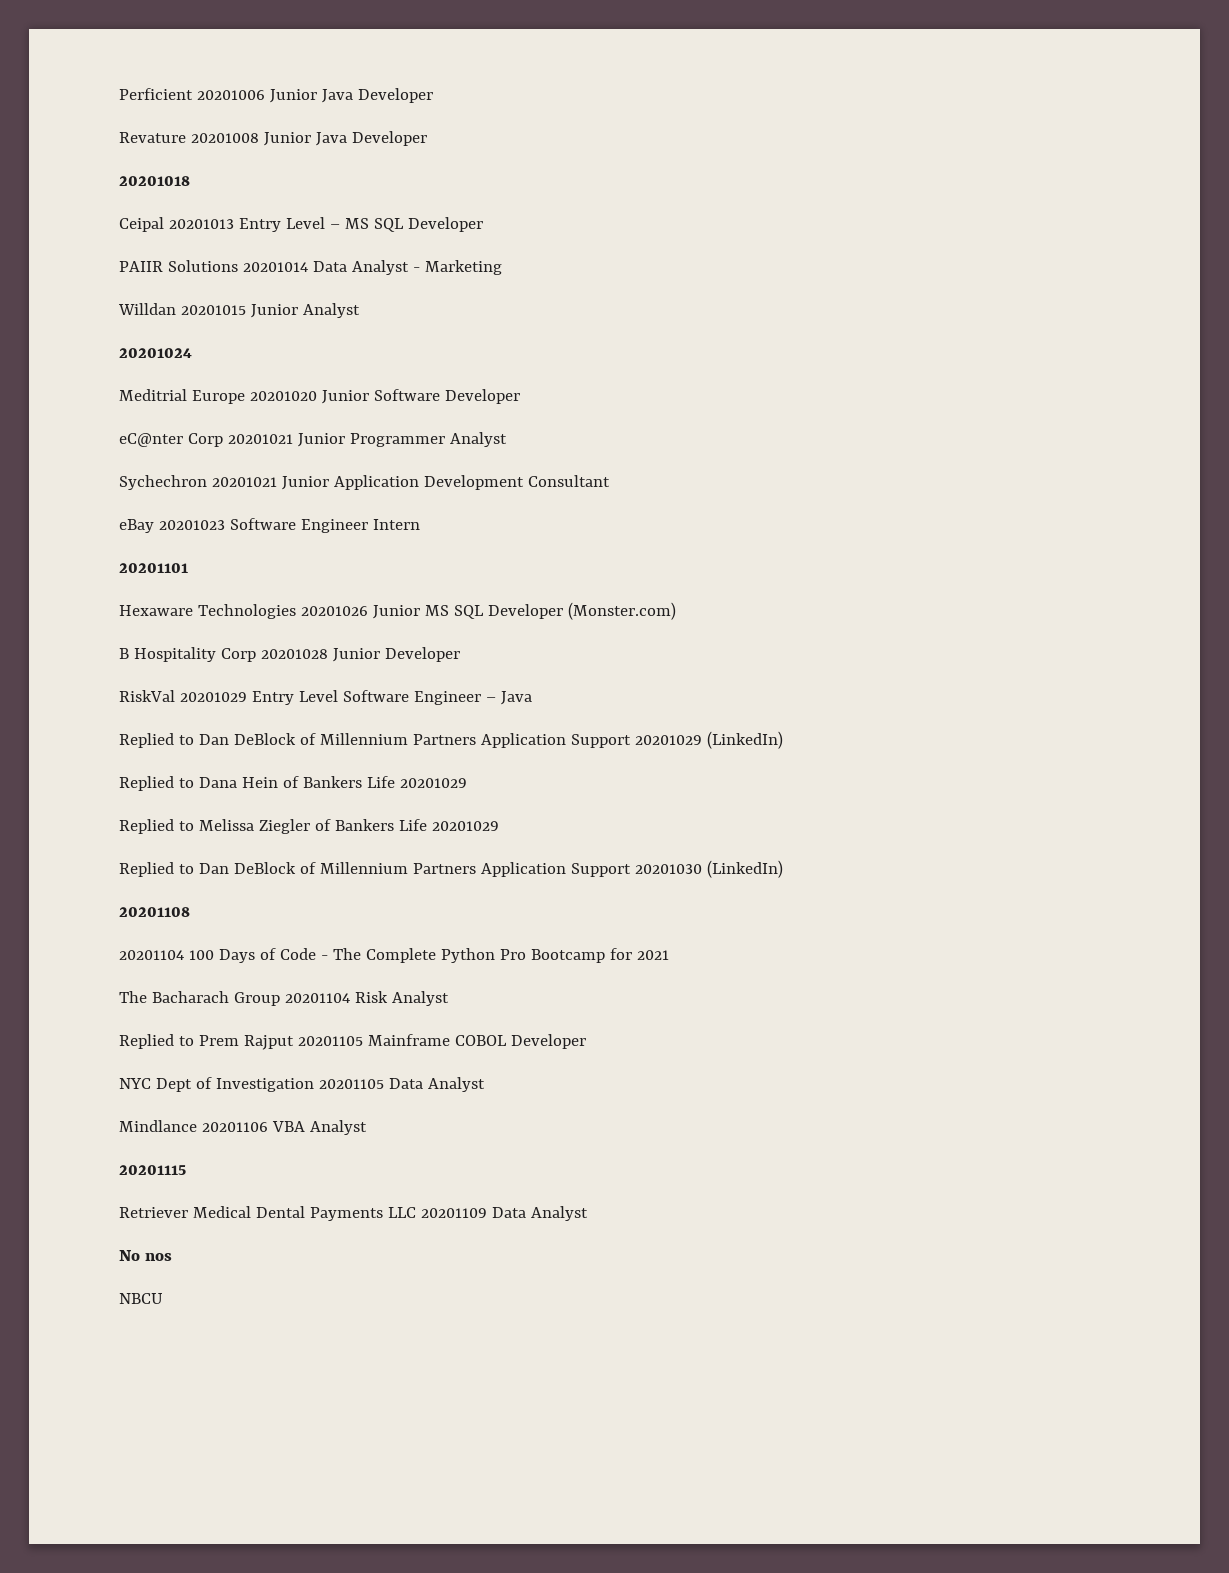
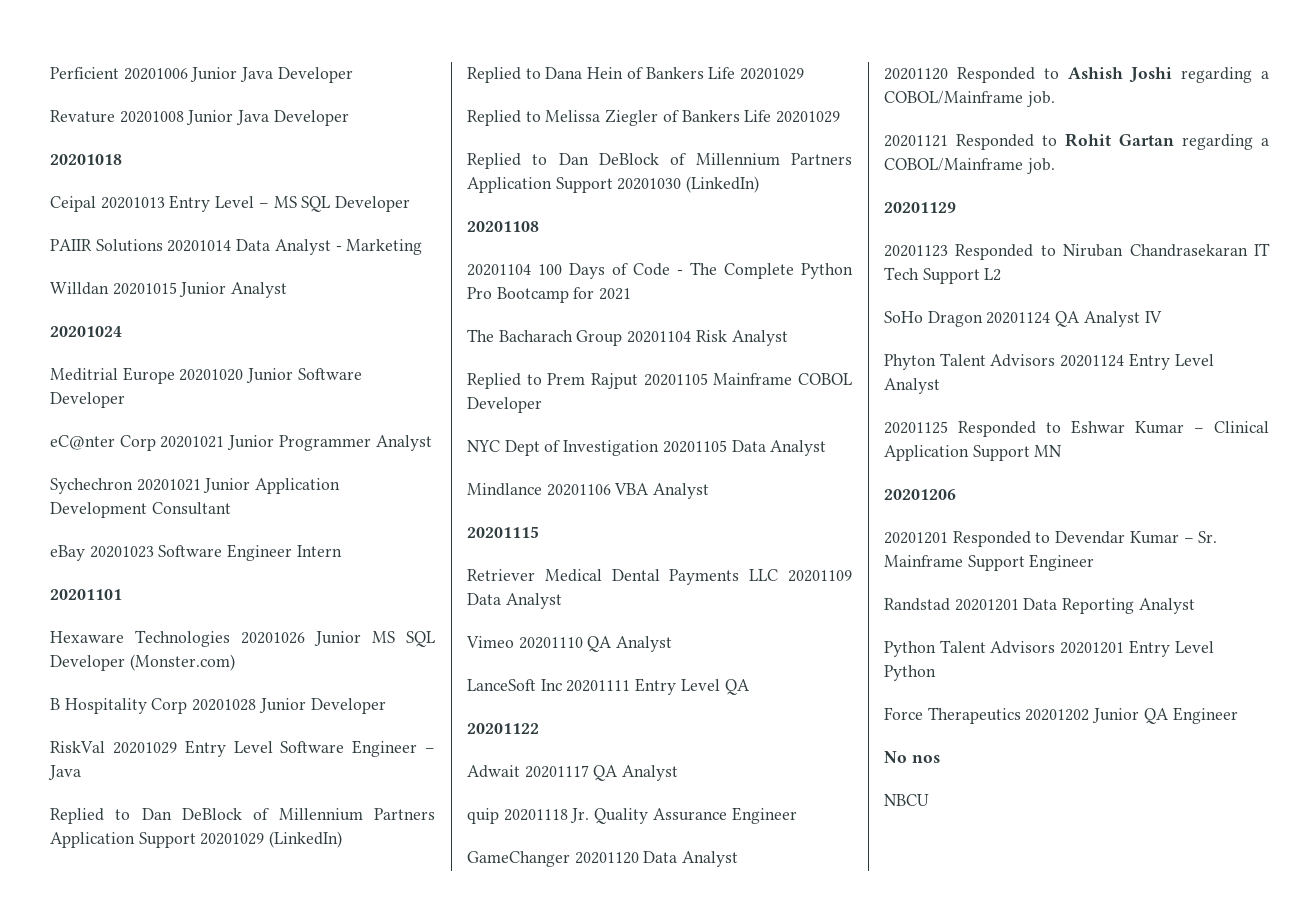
(588, 1213) none -> [466,636,673,652] [467,678,750,695] [467,723,539,734] [467,765,679,781] [467,807,797,824] [467,851,739,867] [884,67,1269,83] [884,91,1055,107] [884,133,1269,150] [884,158,1055,174] [884,202,956,213] [884,243,1270,260] [884,267,1002,284] [884,311,1162,327] [884,353,1214,370] [884,378,940,394] [884,420,1269,437] [884,445,1063,461] [884,489,956,500] [884,531,1218,547] [884,554,1095,571] [884,598,1195,614] [884,640,1214,657] [884,665,936,681] [884,707,1238,724] // Vimeo 20201110 QA Analyst // LanceSoft Inc 20201111 Entry Level QA // 20201122 // Adwait 20201117 QA Analyst // quip 20201118 Jr. Quality Assurance Engineer // GameChanger 20201120 Data Analyst // 20201120 Responded to Ashish Joshi regarding a COBOL/Mainframe job. // 20201121 Responded to Rohit Gartan regarding a COBOL/Mainframe job. // 20201129 // 20201123 Responded to Niruban Chandrasekaran IT Tech Support L2 // SoHo Dragon 20201124 QA Analyst IV // Phyton Talent Advisors 20201124 Entry Level Analyst // 20201125 Responded to Eshwar Kumar – Clinical Application Support MN // 20201206 // 20201201 Responded to Devendar Kumar – Sr. Mainframe Support Engineer // Randstad 20201201 Data Reporting Analyst // Python Talent Advisors 20201201 Entry Level Python // Force Therapeutics 20201202 Junior QA Engineer

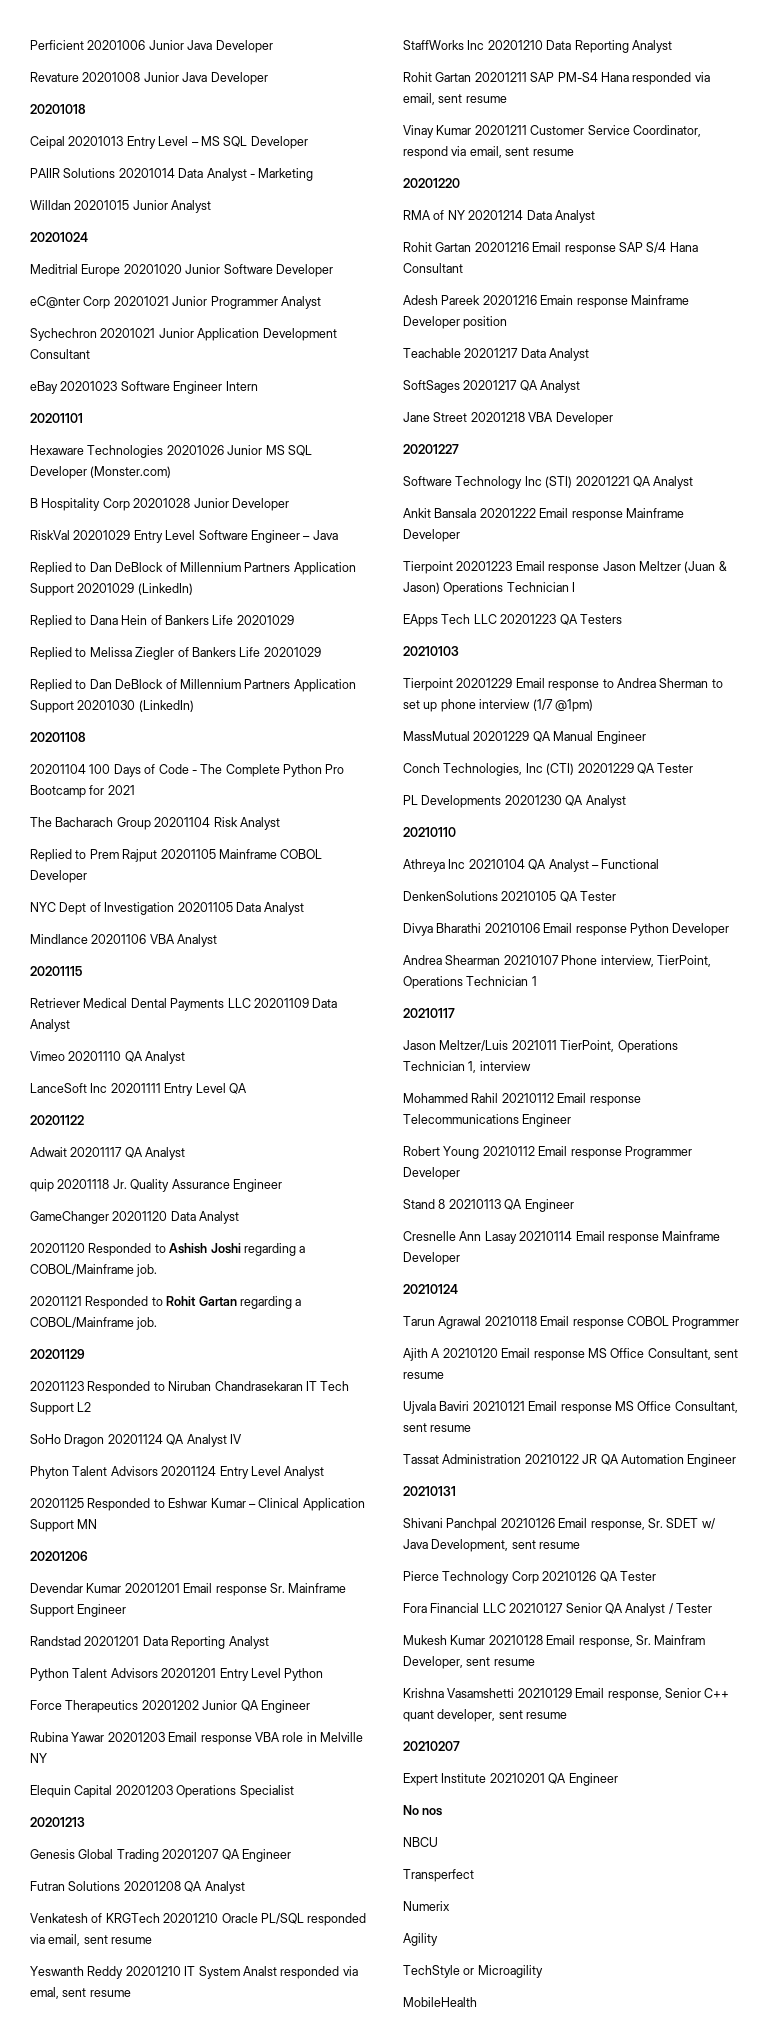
[884,531,1194,547] 20201201 Responded to Devendar Kumar – -> [30,1583,267,1596] Devendar Kumar 20201201 Email response
[884,751,940,763] [884,794,929,806] No nos // NBCU -> [30,1732,363,1745] [30,1753,47,1763] [30,1785,294,1798] [30,1817,85,1827] [30,1849,291,1862] [30,1881,245,1894] [30,1913,367,1926] [30,1934,153,1946] [30,1966,358,1979] [30,1987,131,1999] [403,40,672,53] [403,72,710,85] [403,93,507,105] [403,125,701,138] [403,146,574,159] [403,178,460,188] [403,210,595,223] [403,242,698,255] [403,263,463,273] [403,295,689,308] [403,316,508,329] [403,348,590,361] [403,380,581,393] [403,412,613,425] [403,444,459,454] [403,476,694,489] [403,508,684,521] [403,529,460,542] [403,561,727,574] [403,582,576,595] [403,614,622,627] [403,646,459,656] [403,678,723,691] [403,699,593,712] [403,731,646,744] [403,763,694,776] [403,795,626,808] [403,827,456,837] [403,859,660,872] [403,891,617,902] [403,923,730,936] [403,955,711,967] [403,976,537,989] [403,1008,455,1018] [403,1040,678,1053] [403,1061,531,1073] [403,1093,641,1106] [403,1114,572,1127] [403,1146,692,1159] [403,1167,460,1180] [403,1199,574,1212] [403,1231,721,1244] [403,1252,460,1265] [403,1284,458,1294] [403,1316,740,1329] [403,1348,738,1361] [403,1372,444,1379] [403,1401,738,1414] [403,1423,472,1432] [403,1454,737,1467] [403,1486,456,1496] [403,1518,715,1531] [403,1539,581,1552] [403,1571,656,1584] [403,1603,712,1616] [403,1635,706,1648] [403,1656,535,1669] [403,1688,730,1701] [403,1709,568,1722] [403,1741,460,1751] [403,1773,618,1786] [403,1805,443,1816] [403,1837,438,1847] [403,1869,474,1882] [403,1901,450,1911] [403,1933,438,1946] [403,1965,543,1978] [403,1997,477,2007] Rubina Yawar 20201203 Email response VBA role in Melville NY // Elequin Capital 20201203 Operations Specialist // 20201213 // Genesis Global Trading 20201207 QA Engineer // Futran Solutions 20201208 QA Analyst // Venkatesh of KRGTech 20201210 Oracle PL/SQL responded via email, sent resume // Yeswanth Reddy 20201210 IT System Analst responded via emal, sent resume // StaffWorks Inc 20201210 Data Reporting Analyst // Rohit Gartan 20201211 SAP PM-S4 Hana responded via email, sent resume // Vinay Kumar 20201211 Customer Service Coordinator, respond via email, sent resume // 20201220 // RMA of NY 20201214 Data Analyst // Rohit Gartan 20201216 Email response SAP S/4 Hana Consultant // Adesh Pareek 20201216 Emain response Mainframe Developer position // Teachable 20201217 Data Analyst // SoftSages 20201217 QA Analyst // Jane Street 20201218 VBA Developer // 20201227 // Software Technology Inc (STI) 20201221 QA Analyst // Ankit Bansala 20201222 Email response Mainframe Developer // Tierpoint 20201223 Email response Jason Meltzer (Juan & Jason) Operations Technician I // EApps Tech LLC 20201223 QA Testers // 20210103 // Tierpoint 20201229 Email response to Andrea Sherman to set up phone interview (1/7 @1pm) // MassMutual 20201229 QA Manual Engineer // Conch Technologies, Inc (CTI) 20201229 QA Tester // PL Developments 20201230 QA Analyst // 20210110 // Athreya Inc 20210104 QA Analyst – Functional // DenkenSolutions 20210105 QA Tester // Divya Bharathi 20210106 Email response Python Developer // Andrea Shearman 20210107 Phone interview, TierPoint, Operations Technician 1 // 20210117 // Jason Meltzer/Luis 2021011 TierPoint, Operations Technician 1, interview // Mohammed Rahil 20210112 Email response Telecommunications Engineer // Robert Young 20210112 Email response Programmer Developer // Stand 8 20210113 QA Engineer // Cresnelle Ann Lasay 20210114 Email response Mainframe Developer // 20210124 // Tarun Agrawal 20210118 Email response COBOL Programmer // Ajith A 20210120 Email response MS Office Consultant, sent resume // Ujvala Baviri 20210121 Email response MS Office Consultant, sent resume // Tassat Administration 20210122 JR QA Automation Engineer // 20210131 // Shivani Panchpal 20210126 Email response, Sr. SDET w/ Java Development, sent resume // Pierce Technology Corp 20210126 QA Tester // Fora Financial LLC 20210127 Senior QA Analyst / Tester // Mukesh Kumar 20210128 Email response, Sr. Mainfram Developer, sent resume // Krishna Vasamshetti 20210129 Email response, Senior C++ quant developer, sent resume // 20210207 // Expert Institute 20210201 QA Engineer // No nos // NBCU // Transperfect // Numerix // Agility // TechStyle or Microagility // MobileHealth

